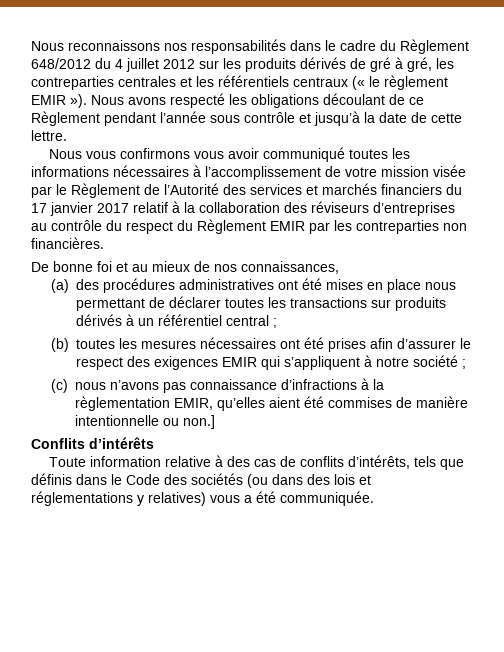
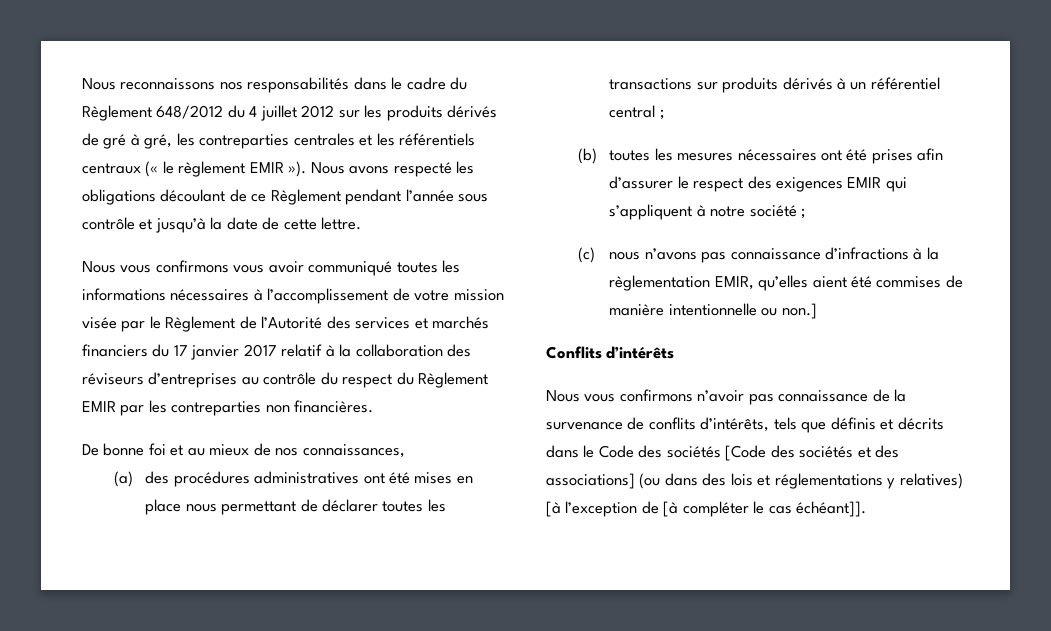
[49,455,277,467] Toute information relative à des cas -> [546,389,907,405] [546,422,623,430] Nous vous confirmons n’avoir pas connaissance de la survenance
(72, 479) none -> [880,417,944,430] et décrits
(243, 479) none -> [725,445,900,461] [546,473,635,489] [Code des sociétés et des associations]
[210,491,374,506] vous a été communiquée. -> [546,501,867,517] [à l’exception de [à compléter le cas échéant]].

